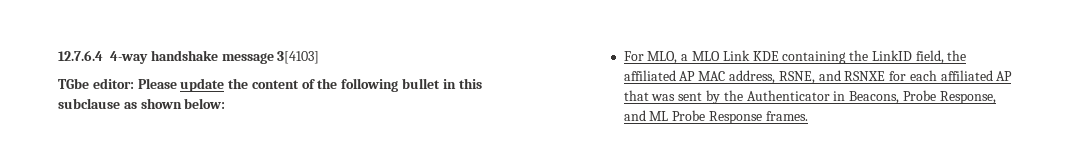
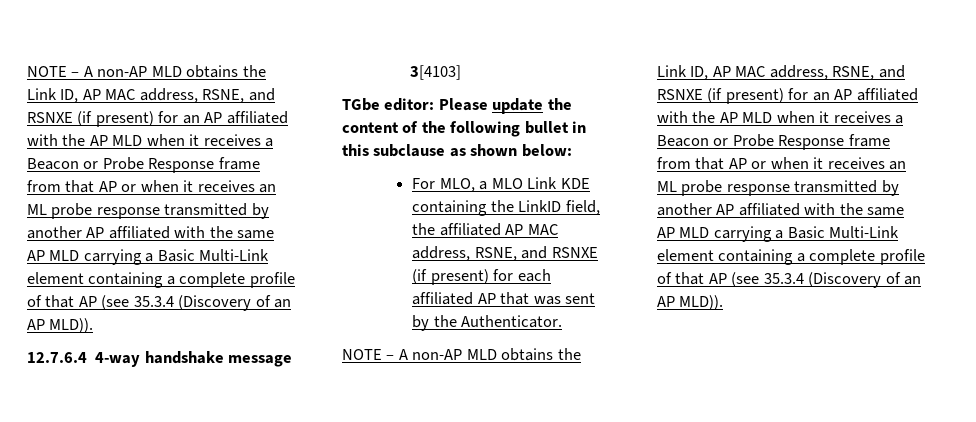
(58, 55) none -> [27,65,266,78] [27,88,275,103] [27,111,288,127] [27,134,274,147] [27,157,260,173] [27,180,277,193] [27,203,269,219] [27,226,275,239] [27,249,270,265] [27,272,295,288] [27,295,292,311] [27,318,94,333] NOTE – A non-AP MLD obtains the Link ID, AP MAC address, RSNE, and RSNXE (if present) for an AP affiliated with the AP MLD when it receives a Beacon or Probe Response frame from that AP or when it receives an ML probe response transmitted by another AP affiliated with the same AP MLD carrying a Basic Multi-Link element containing a complete profile of that AP (see 35.3.4 (Discovery of an AP MLD)). //
(886, 76) none -> [412,269,489,285] (if present)
[746,90,996,104] [623,110,808,124] Authenticator in Beacons, Probe Response, and ML Probe Response frames. -> [461,315,563,328] [342,348,581,361] [657,65,905,80] [657,88,918,104] [657,111,904,124] [657,134,890,150] [657,157,907,170] [657,180,899,196] [657,203,905,216] [657,226,900,242] [657,249,925,265] [657,272,922,288] [657,295,724,310] Authenticator. // NOTE – A non-AP MLD obtains the Link ID, AP MAC address, RSNE, and RSNXE (if present) for an AP affiliated with the AP MLD when it receives a Beacon or Probe Response frame from that AP or when it receives an ML probe response transmitted by another AP affiliated with the same AP MLD carrying a Basic Multi-Link element containing a complete profile of that AP (see 35.3.4 (Discovery of an AP MLD)).

